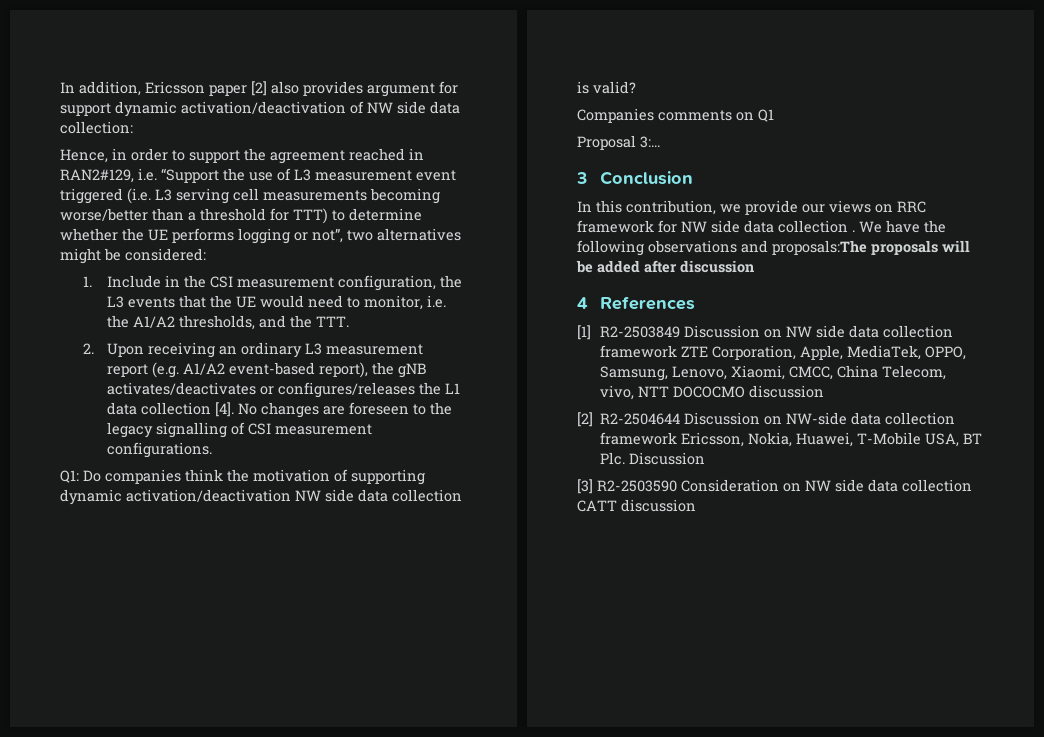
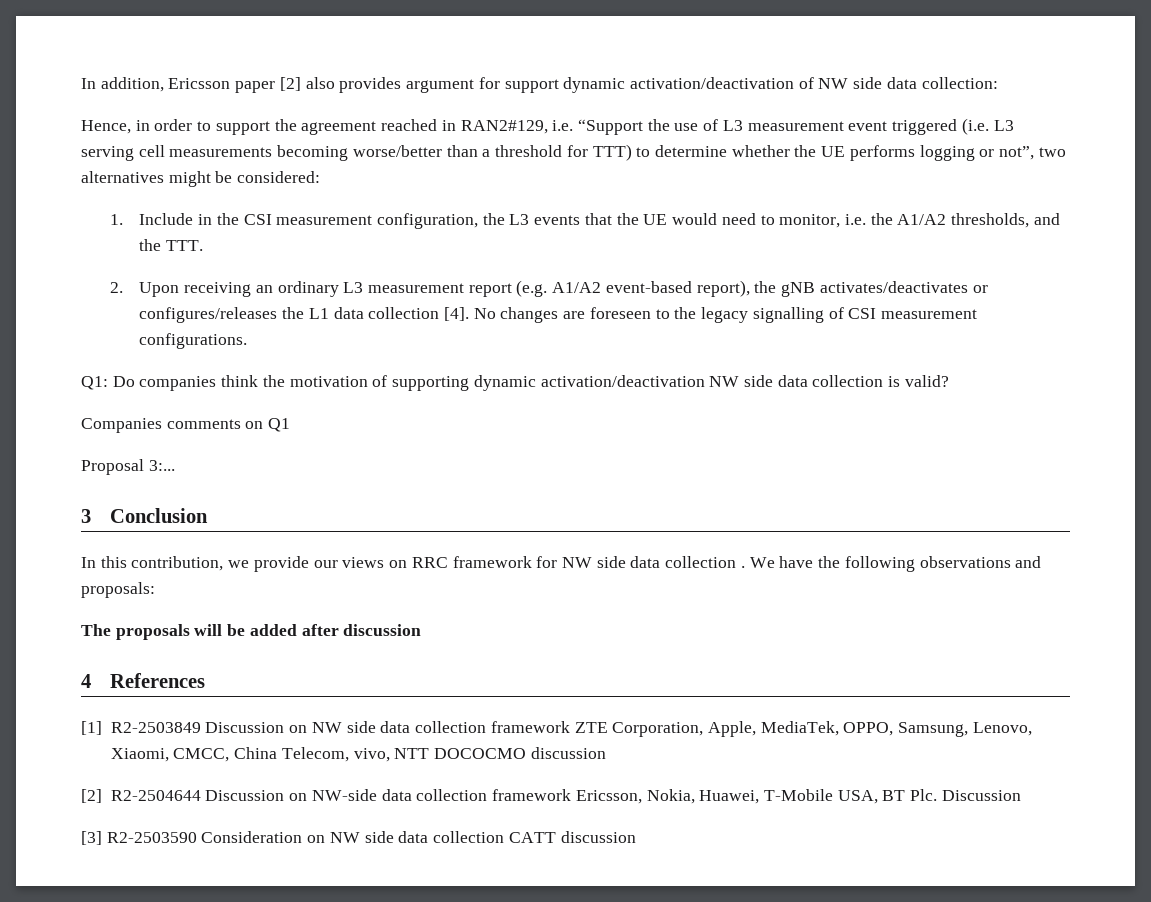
[772,240,867,255] proposals:The -> [81,582,155,598] [81,624,111,636] proposals: // The

